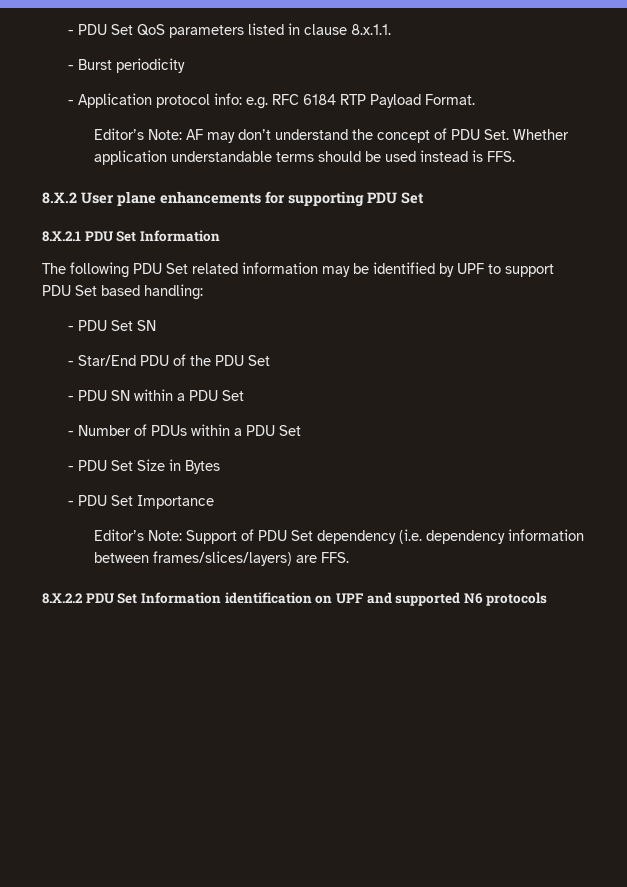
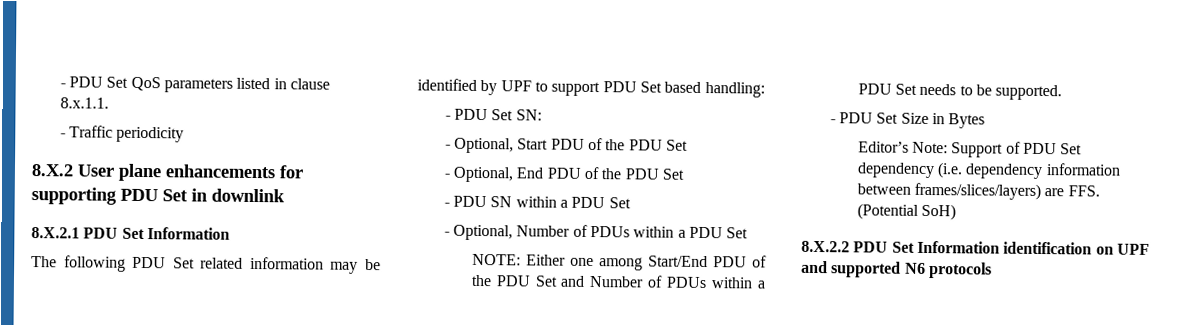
[77,59,112,70] Burst -> [69,125,114,138] Traffic
[67,93,475,109] [93,128,569,143] [93,150,515,165] // - Application protocol info: e.g. RFC 6184 RTP Payload Format. // Editor’s Note: AF may don’t understand the concept of PDU Set. Whether application understandable terms should be used instead is FFS. -> (185, 134) none
(424, 198) none -> [191,188,285,203] in downlink
[136,320,156,331] [67,355,136,366] SN // - Star/End -> [515,109,542,121] [444,137,689,154] [443,166,545,183] SN: // - Optional, Start PDU of the PDU Set // - Optional, End
[77,424,301,436] Number of PDUs within a PDU Set -> [453,224,749,241] [471,253,767,271] [470,274,766,289] [857,83,1063,101] Optional, Number of PDUs within a PDU Set // NOTE: Either one among Start/End PDU of the PDU Set and Number of PDUs within a PDU Set needs to be supported.
[67,495,214,509] // - PDU Set Importance -> (986, 121) none
(349, 557) none -> [856,203,957,221] (Potential SoH)

